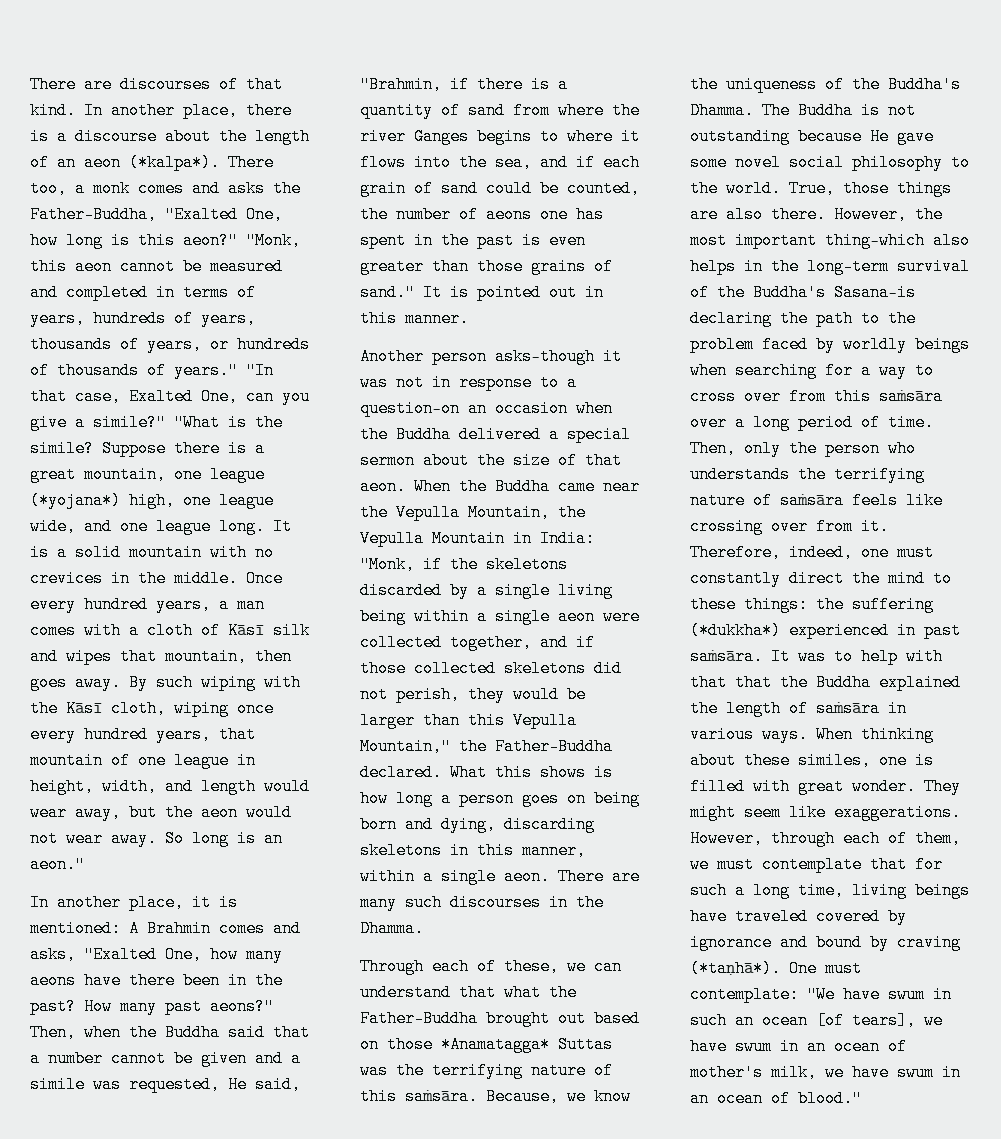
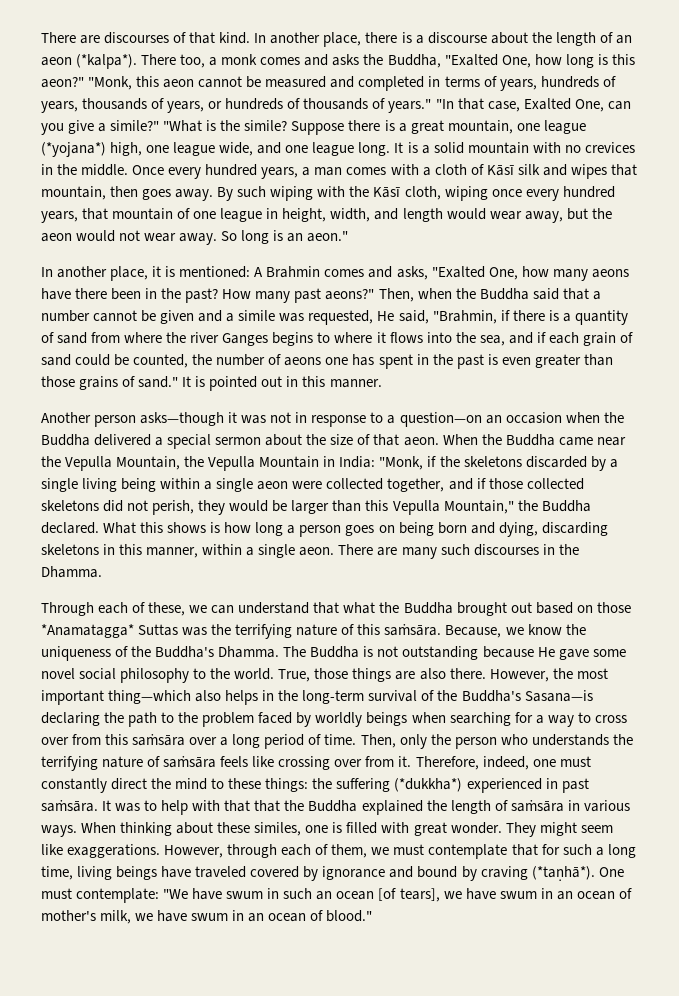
[30,206,157,223] Father-Buddha, -> [387,54,441,68] Buddha,
[495,738,613,755] Father-Buddha -> [541,500,591,512] Buddha
[360,1010,478,1027] Father-Buddha -> [403,602,453,614] Buddha

